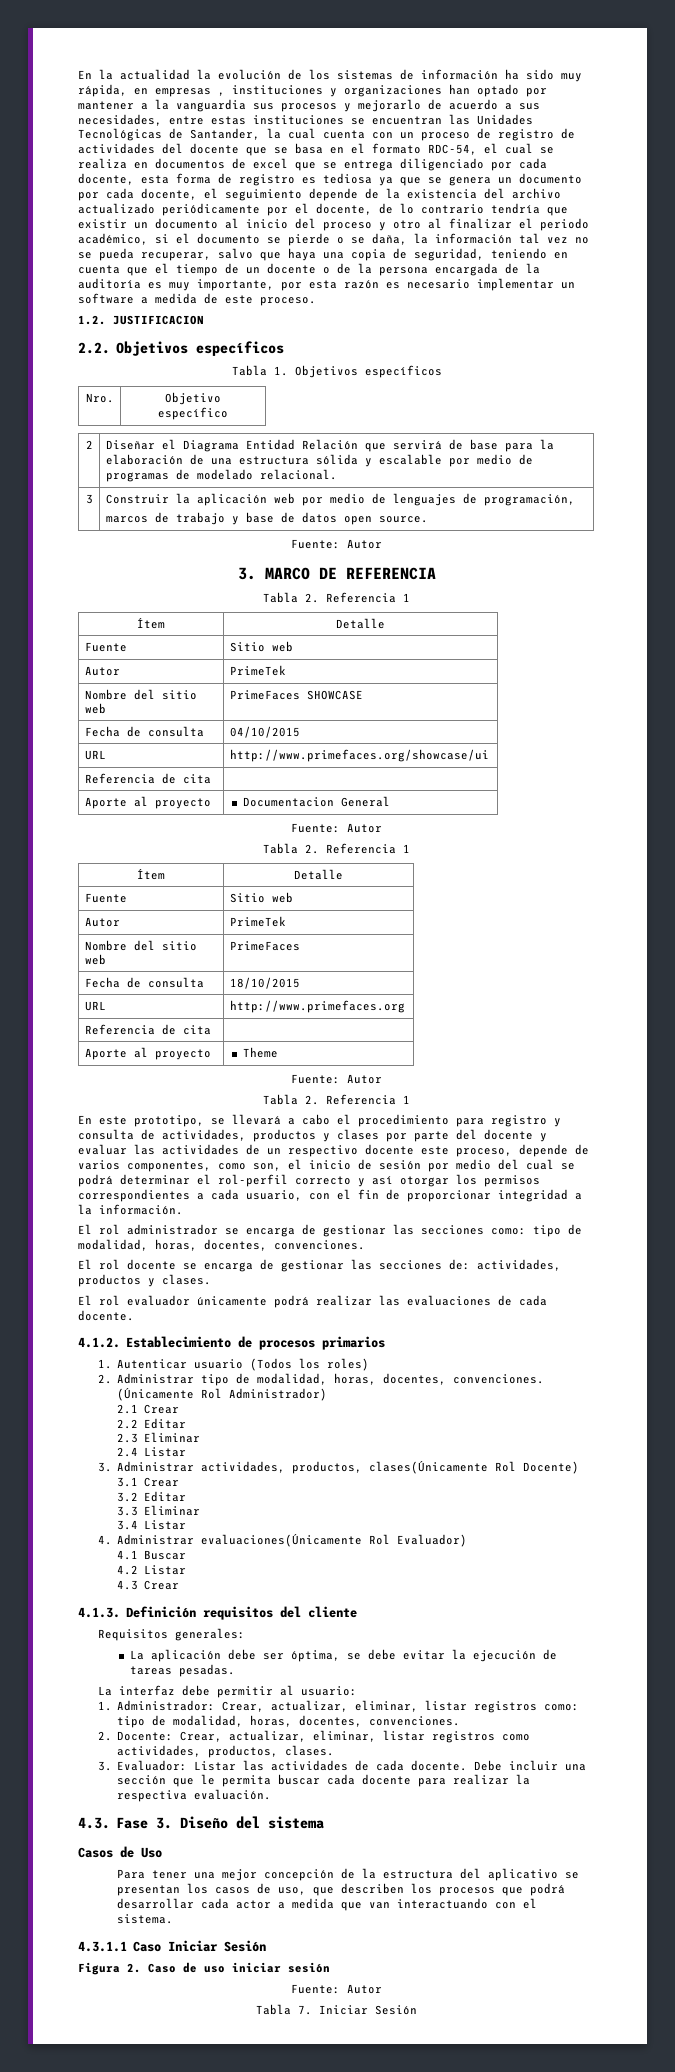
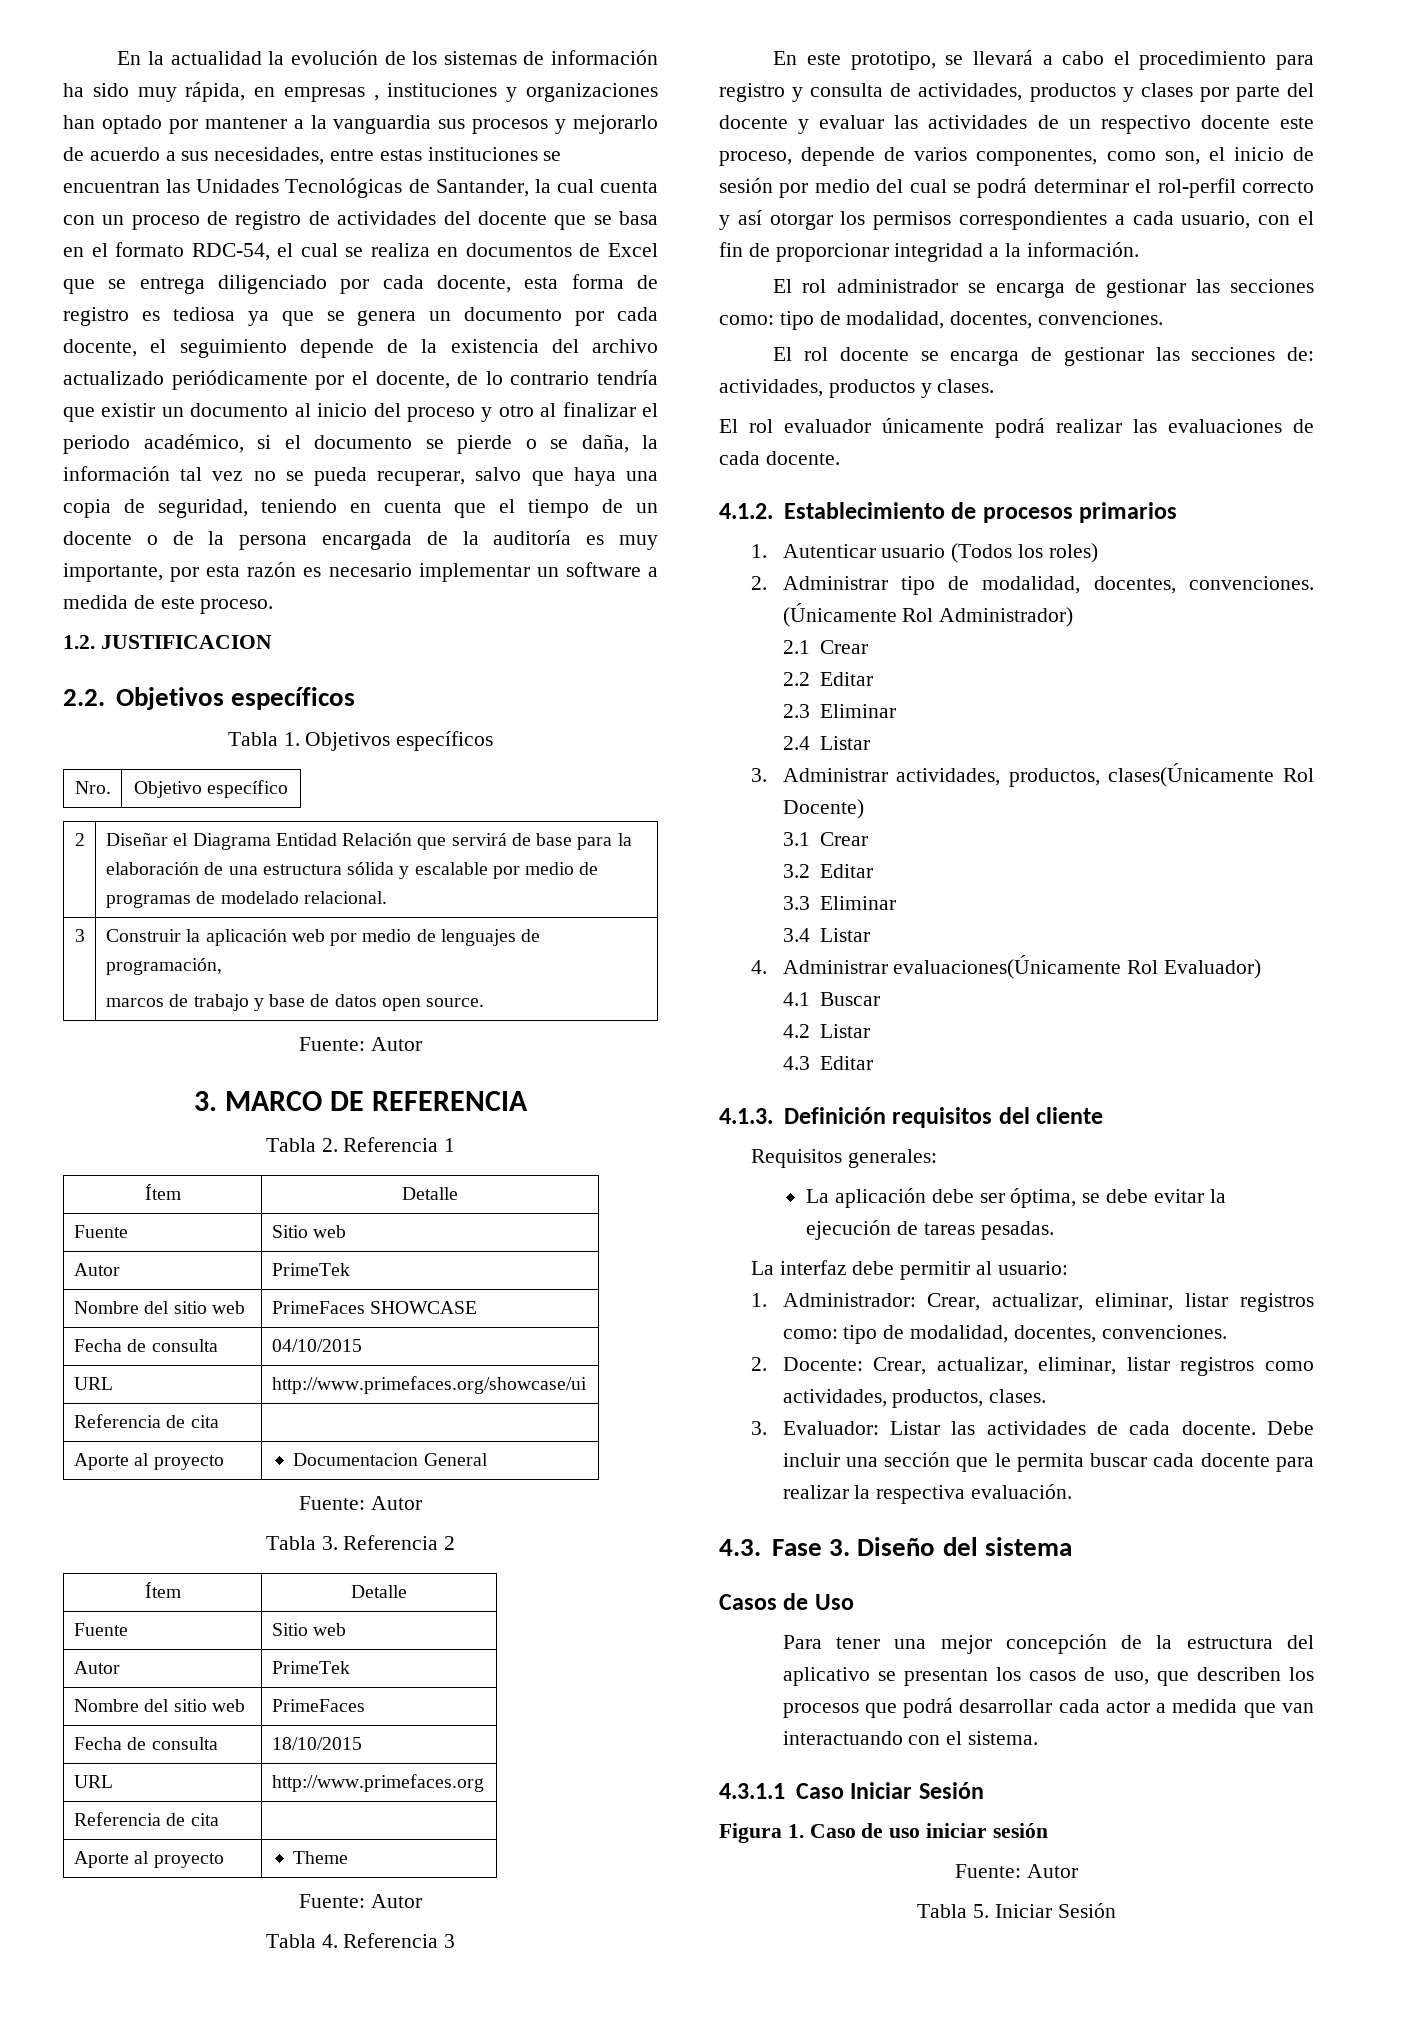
[253,158,288,169] excel -> [608,243,658,257] Excel
[305,843,410,854] 2. Referencia 1 -> [321,1535,456,1550] 3. Referencia 2
[305,1094,410,1105] 2. Referencia 1 -> [321,1933,456,1948] 4. Referencia 3
[155,1239,197,1251] horas, -> (945, 320) none
[334,1373,377,1385] horas, -> (1081, 585) none
[143,1580,179,1590] Crear -> [820,1056,874,1070] Editar
[250,1715,293,1727] horas, -> (1009, 1334) none
[127,1963,141,1973] 2. -> [787,1824,804,1838] 1.
[298,2005,312,2015] 7. -> [973,1904,990,1918] 5.

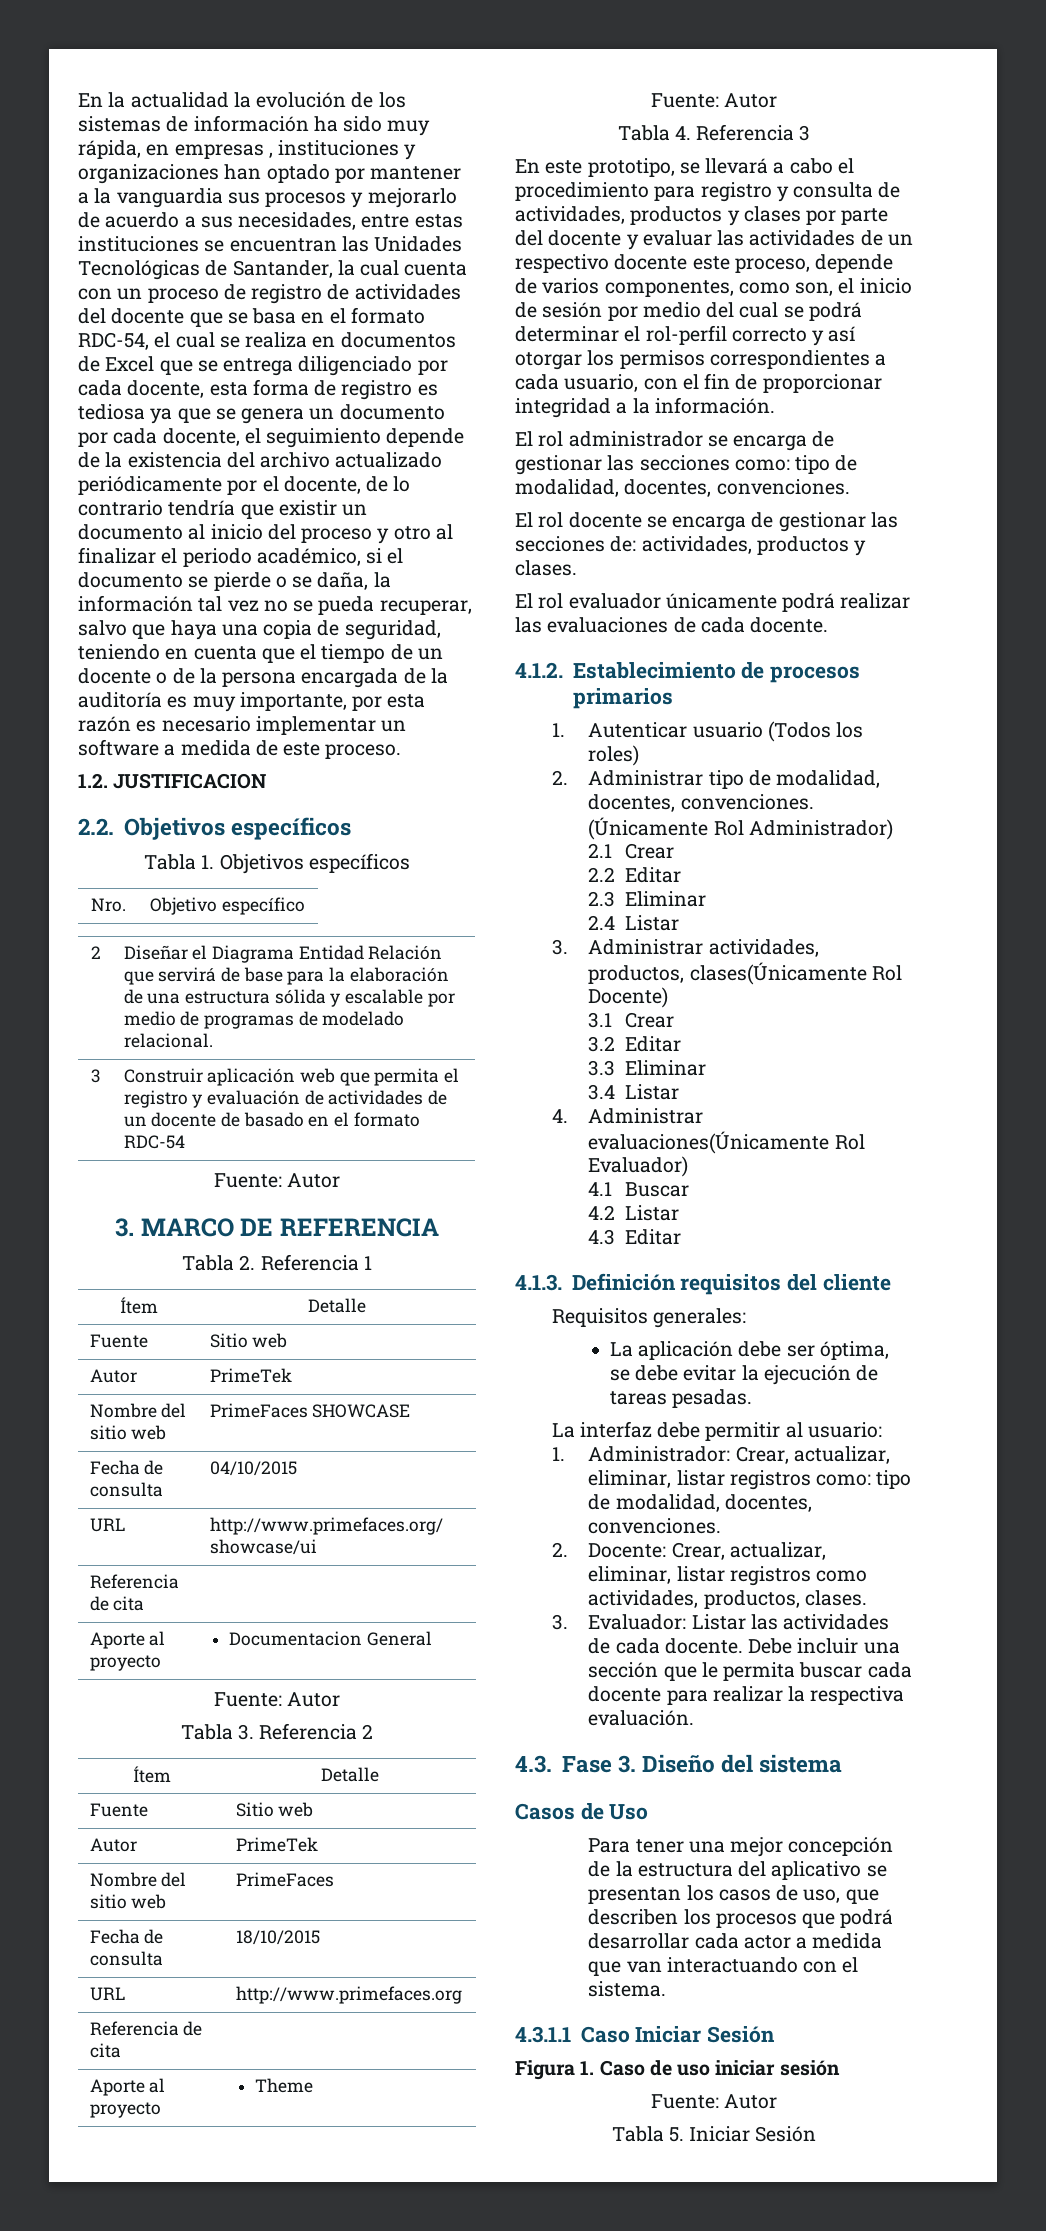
[186,929,201,942] la -> (203, 1075) none
[330,929,541,946] [105,958,222,975] [105,994,485,1011] por medio de lenguajes de programación, // marcos de trabajo y base de datos open source. -> [339,1068,460,1086] [123,1090,448,1108] [123,1112,420,1127] [123,1135,185,1149] que permita el registro y evaluación de actividades de un docente de basado en el formato RDC-54

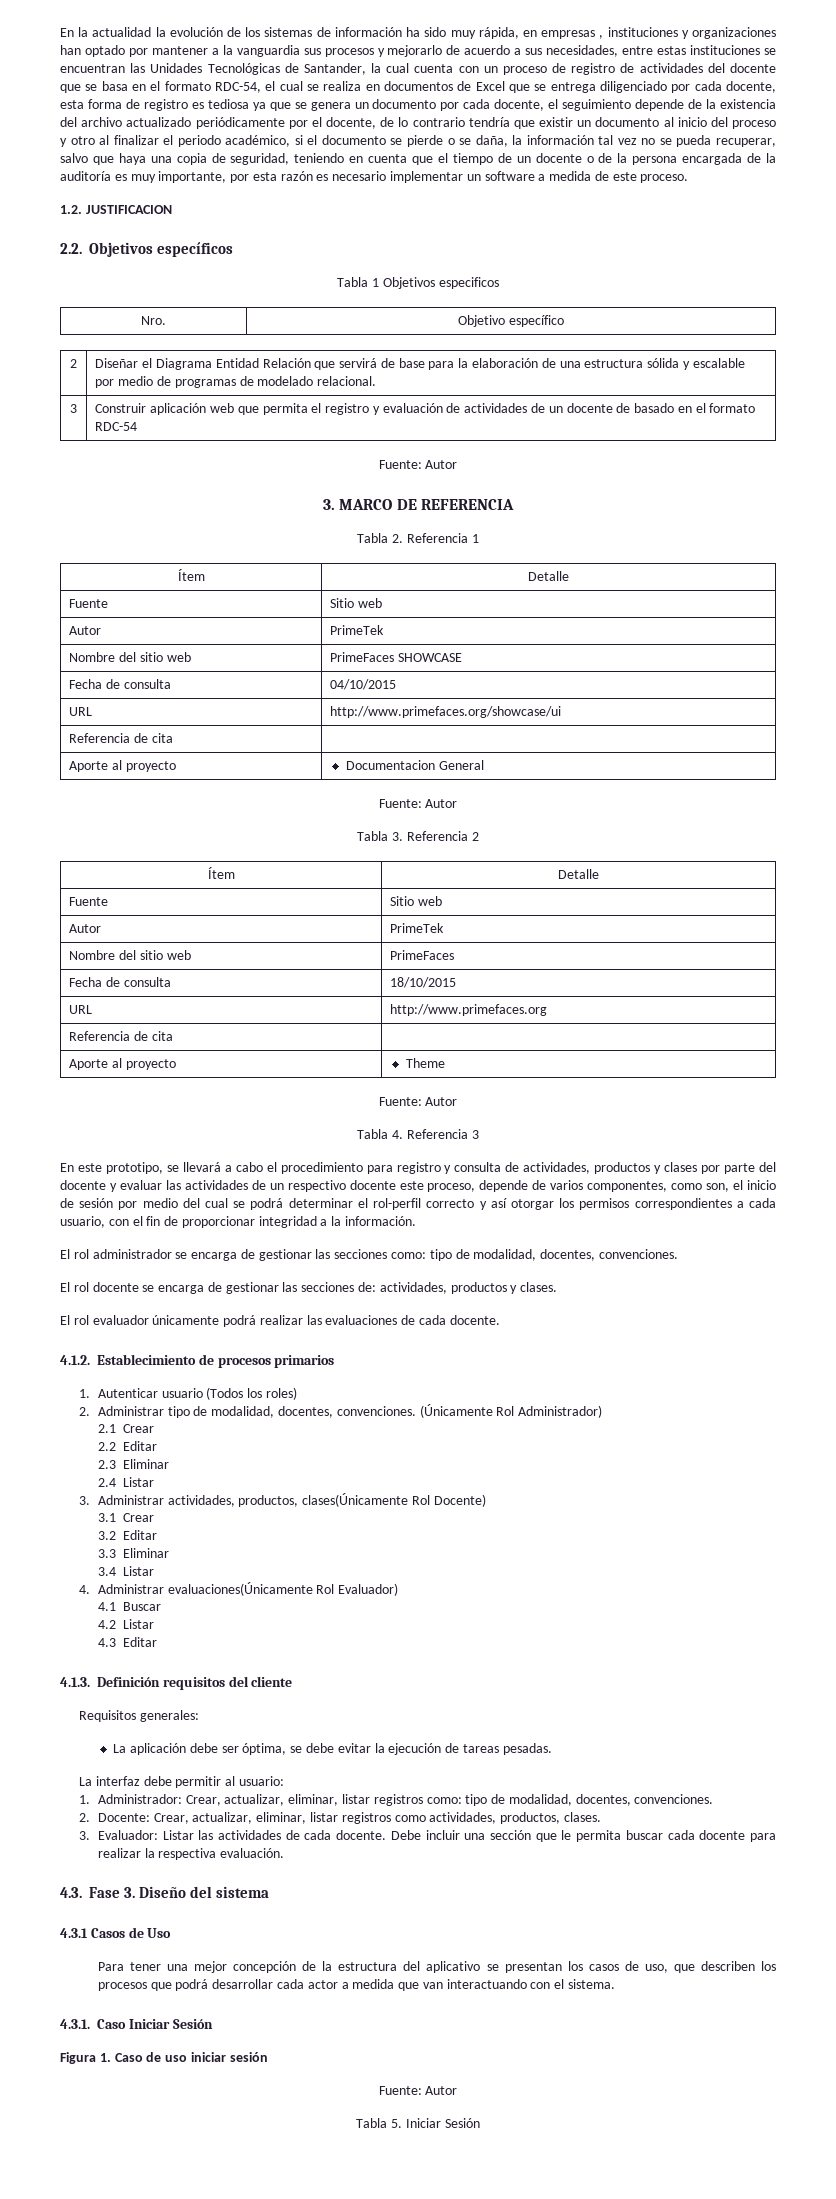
[201,853,410,874] 1. Objetivos específicos -> [372,277,499,289] 1 Objetivos especificos
(843, 1763) none -> [60,1928,88,1938] 4.3.1
[515,2026,571,2043] 4.3.1.1 -> [60,2019,90,2029] 4.3.1.

